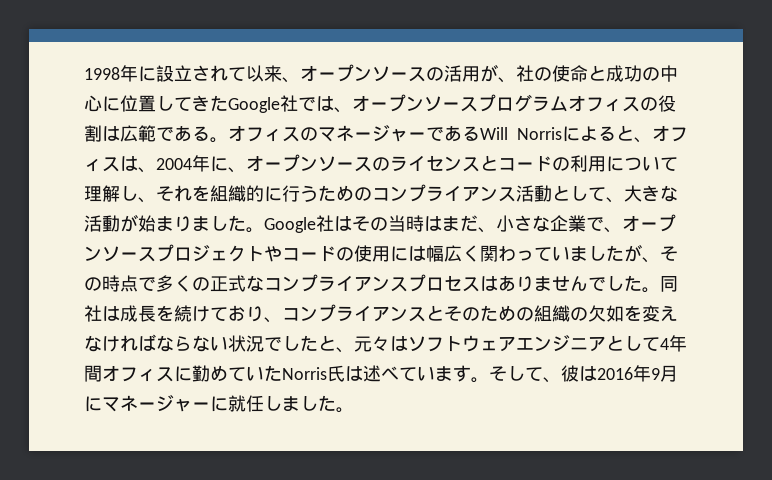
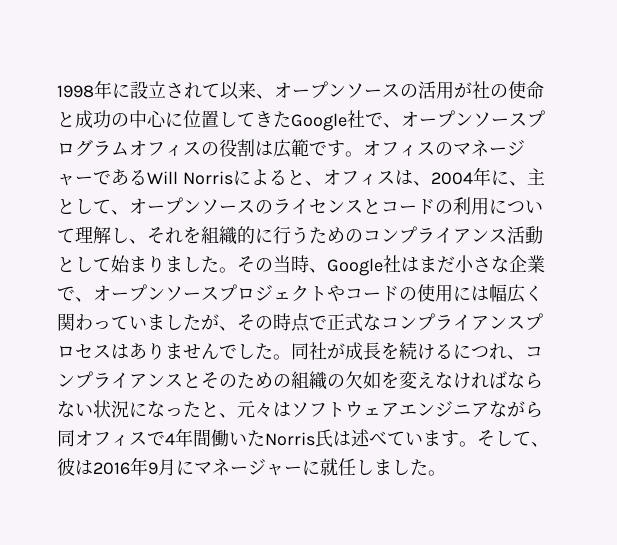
[498,77,516,83] 、 -> (472, 90) none
[316,96,334,111] は -> (383, 119) none
[174,126,210,142] ある -> [327,140,345,157] す
(246, 170) none -> [526,168,545,185] [57,198,129,215] 主として、
[606,185,678,203] [84,214,496,233] 、大きな活動が始まりました。Google社はその当時はまだ、 -> [111,255,455,276] 始まりました。その当時、Google社はまだ
[156,275,210,292] 多くの -> (327, 322) none
[102,306,120,321] は -> [327,343,345,359] が
[210,305,264,322] ており -> [435,343,507,360] るにつれ
[264,336,300,351] でし -> [129,401,183,418] になっ
[606,335,687,352] [84,365,246,382] として4年間オフィスに勤めて -> [489,401,543,418] [57,428,229,447] ながら同オフィスで4年間働

